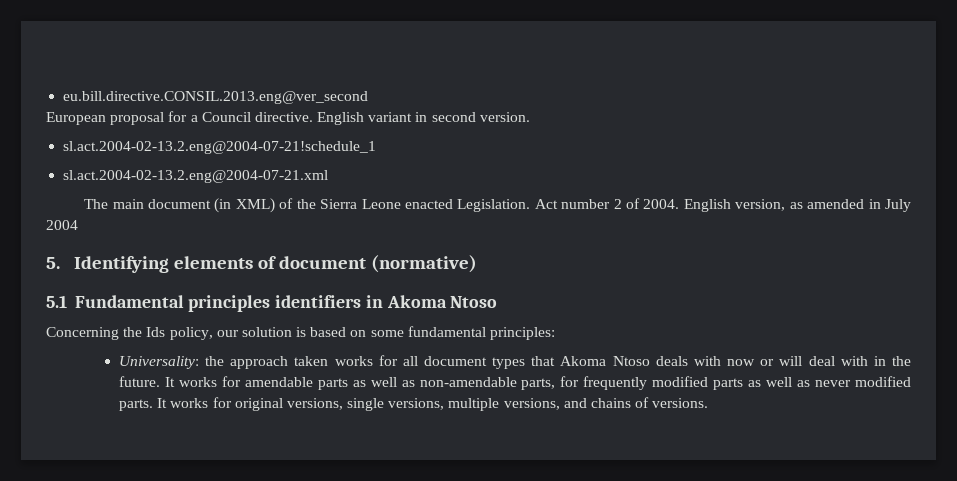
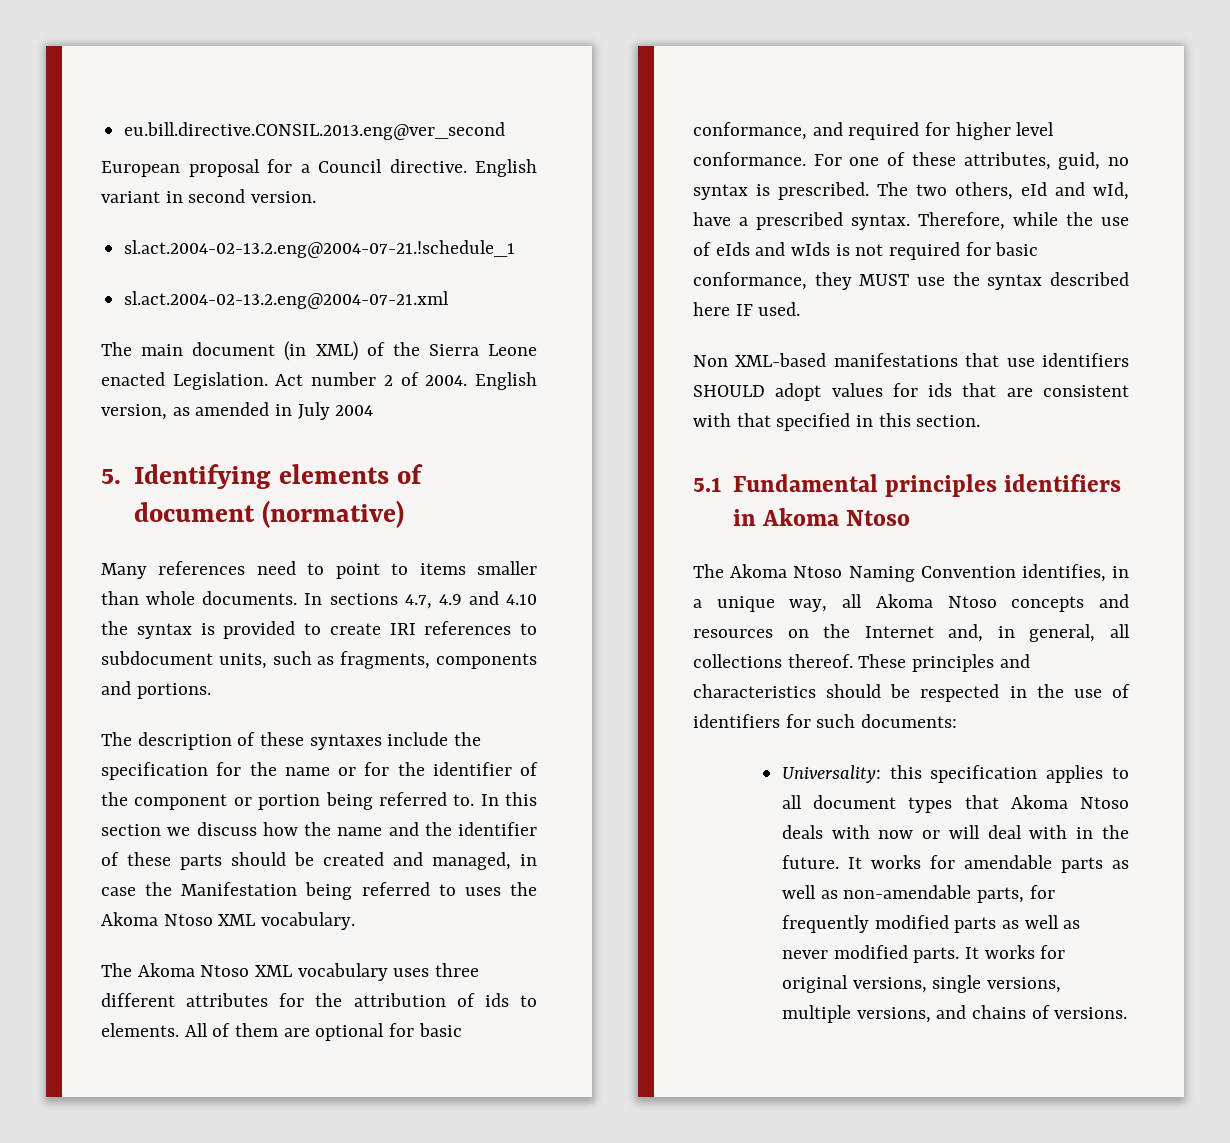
[63,141,377,154] sl.act.2004-02-13.2.eng@2004-07-21!schedule_1 -> [124,240,516,258] sl.act.2004-02-13.2.eng@2004-07-21.!schedule_1
(477, 264) none -> [101,561,537,579] [101,591,537,609] [101,621,537,639] [101,651,537,669] [101,681,211,699] [101,732,482,750] [101,762,538,780] [101,792,537,810] [101,822,537,836] [101,852,537,870] [101,882,537,900] [101,912,356,930] [101,963,480,981] [101,993,537,1007] [101,1023,462,1041] [693,122,1055,140] [693,152,1129,170] [693,182,1129,200] [693,212,1129,230] [693,242,1039,260] [693,272,1129,290] [693,302,801,316] [693,353,1129,367] [693,383,1129,401] [693,413,981,431] // Many references need to point to items smaller than whole documents. In sections 4.7, 4.9 and 4.10 the syntax is provided to create IRI references to subdocument units, such as fragments, components and portions. // The description of these syntaxes include the specification for the name or for the identifier of the component or portion being referred to. In this section we discuss how the name and the identifier of these parts should be created and managed, in case the Manifestation being referred to uses the Akoma Ntoso XML vocabulary. // The Akoma Ntoso XML vocabulary uses three different attributes for the attribution of ids to elements. All of them are optional for basic conformance, and required for higher level conformance. For one of these attributes, guid, no syntax is prescribed. The two others, eId and wId, have a prescribed syntax. Therefore, while the use of eIds and wIds is not required for basic conformance, they MUST use the syntax described here IF used. // Non XML-based manifestations that use identifiers SHOULD adopt values for ids that are consistent with that specified in this section.
[46,326,556,340] [118,355,398,369] Concerning the Ids policy, our solution is based on some fundamental principles: // Universality: the approach taken works for -> [693,564,1129,582] [693,594,1129,612] [693,624,1130,642] [693,654,1030,672] [693,684,1130,702] [693,714,958,728] [781,765,1129,783] The Akoma Ntoso Naming Convention identifies, in a unique way, all Akoma Ntoso concepts and resources on the Internet and, in general, all collections thereof. These principles and characteristics should be respected in the use of identifiers for such documents: // Universality: this specification applies to

